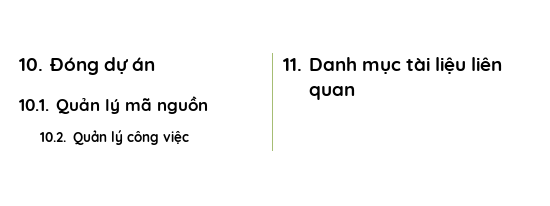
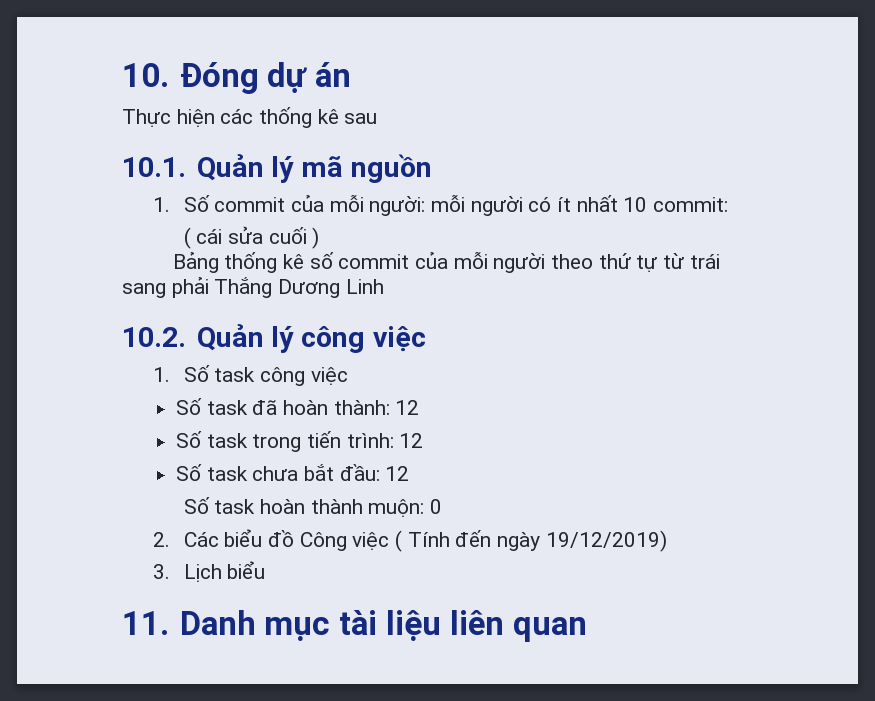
(156, 64) none -> [122,107,378,128] // Thực hiện các thống kê sau
[39,130,189,145] 10.2. Quản lý công việc -> [152,194,728,216] [183,226,320,249] [172,251,720,273] [122,277,384,298] [122,324,426,353] [152,365,348,386] [175,398,420,415] [175,431,424,452] [175,464,410,481] [183,497,442,517] [152,529,667,552] [152,561,266,582] 1. Số commit của mỗi người: mỗi người có ít nhất 10 commit: // ( cái sửa cuối ) // Bảng thống kê số commit của mỗi người theo thứ tự từ trái sang phải Thắng Dương Linh // 10.2. Quản lý công việc // 1. Số task công việc // Số task đã hoàn thành: 12 // Số task trong tiến trình: 12 // Số task chưa bắt đầu: 12 // Số task hoàn thành muộn: 0 // 2. Các biểu đồ Công việc ( Tính đến ngày 19/12/2019) // 3. Lịch biểu

